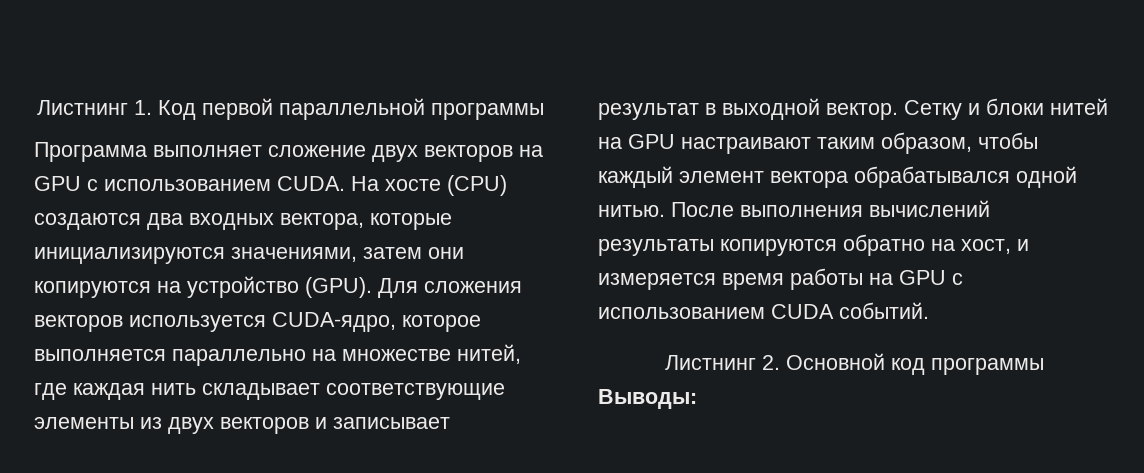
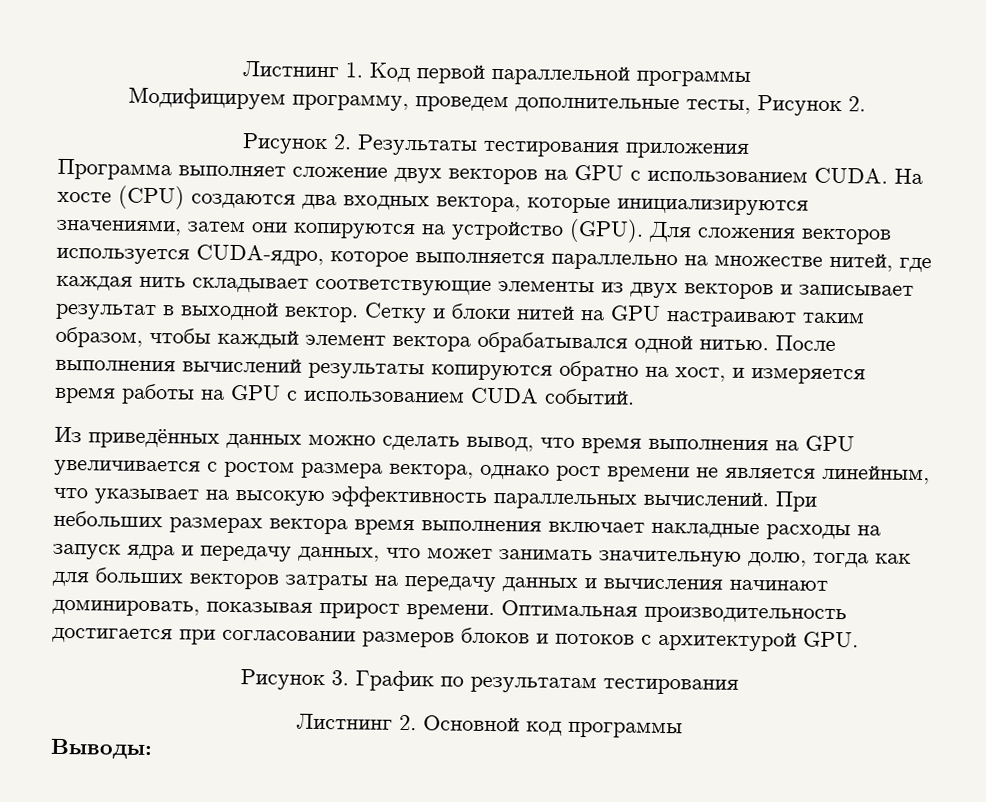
(544, 111) none -> [127,86,866,117] [242,133,750,159] // Модифицируем программу, проведем дополнительные тесты, Рисунок 2. // Рисунок 2. Результаты тестирования приложения
(929, 310) none -> [54,426,855,454] [54,459,930,485] [53,486,817,512] [53,510,881,541] [53,543,911,568] [52,567,828,593] [52,599,847,625] [52,627,859,652] [240,669,739,695] // Из приведённых данных можно сделать вывод, что время выполнения на GPU увеличивается с ростом размера вектора, однако рост времени не является линейным, что указывает на высокую эффективность параллельных вычислений. При небольших размерах вектора время выполнения включает накладные расходы на запуск ядра и передачу данных, что может занимать значительную долю, тогда как для больших векторов затраты на передачу данных и вычисления начинают доминировать, показывая прирост времени. Оптимальная производительность достигается при согласовании размеров блоков и потоков с архитектурой GPU. // Рисунок 3. График по результатам тестирования

